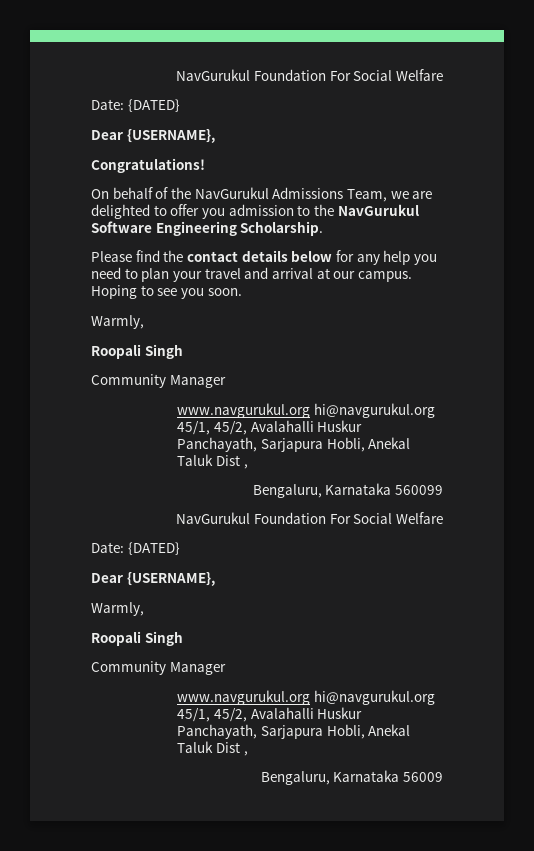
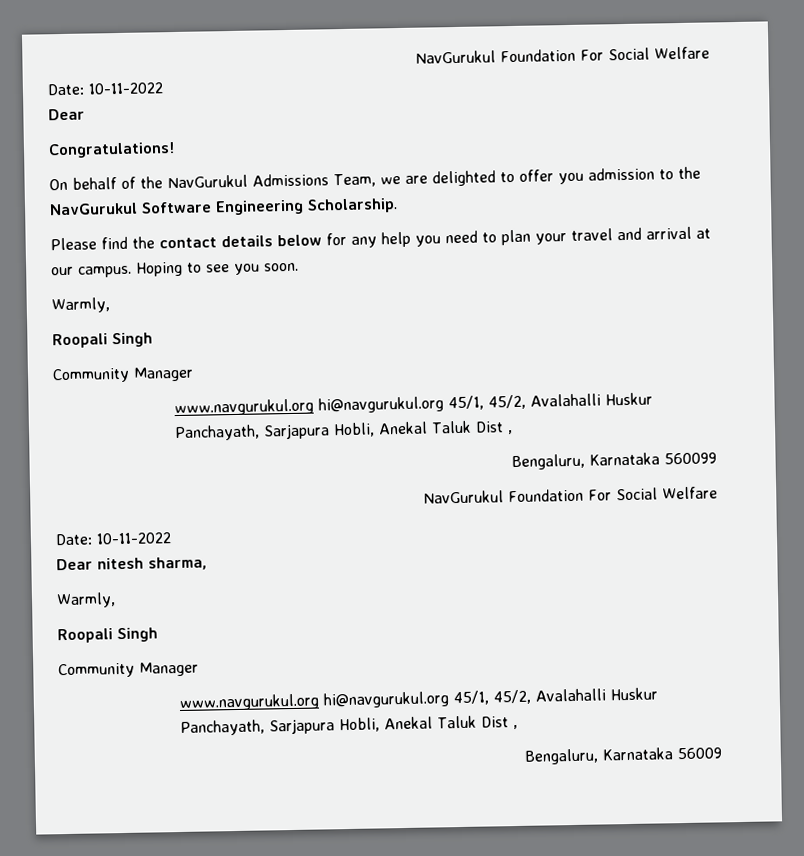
[176,69,443,81] [91,99,180,112] [91,129,215,143] NavGurukul Foundation For Social Welfare // Date: {DATED} // Dear {USERNAME}, -> [415,46,710,64] [47,82,164,96] [48,108,85,121] NavGurukul Foundation For Social Welfare // Date: 10-11-2022 // Dear
[127,542,180,555] [91,572,215,586] {DATED} // Dear {USERNAME}, -> [96,532,172,545] [56,556,207,571] 10-11-2022 // Dear nitesh sharma,

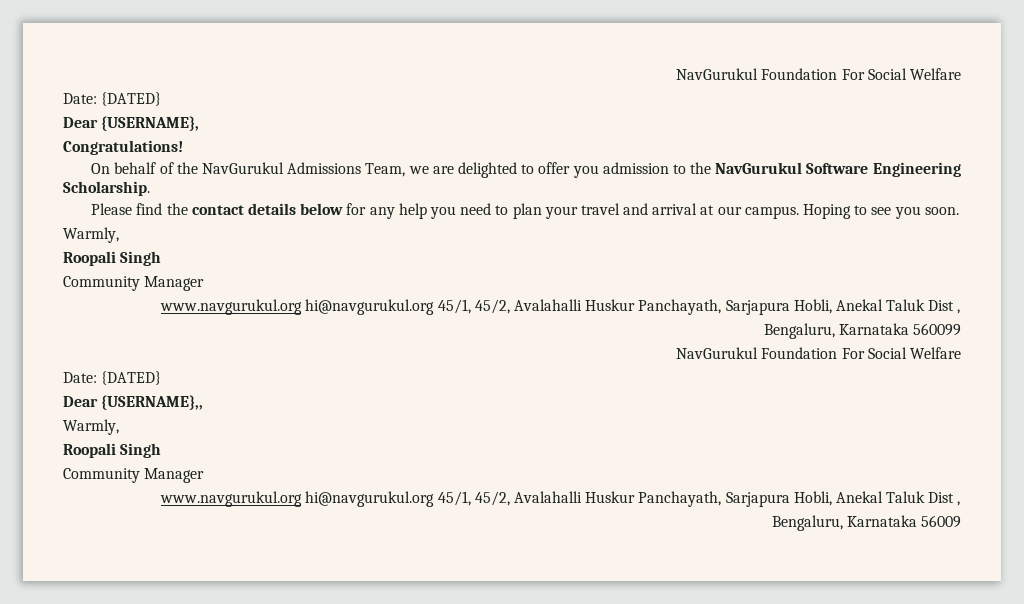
[415,46,710,64] [47,82,164,96] [48,108,85,121] NavGurukul Foundation For Social Welfare // Date: 10-11-2022 // Dear -> [676,68,961,80] [63,92,162,106] [63,116,200,131] NavGurukul Foundation For Social Welfare // Date: {DATED} // Dear {USERNAME},
[96,532,172,545] [56,556,207,571] 10-11-2022 // Dear nitesh sharma, -> [101,371,162,385] [63,395,204,410] {DATED} // Dear {USERNAME},,

